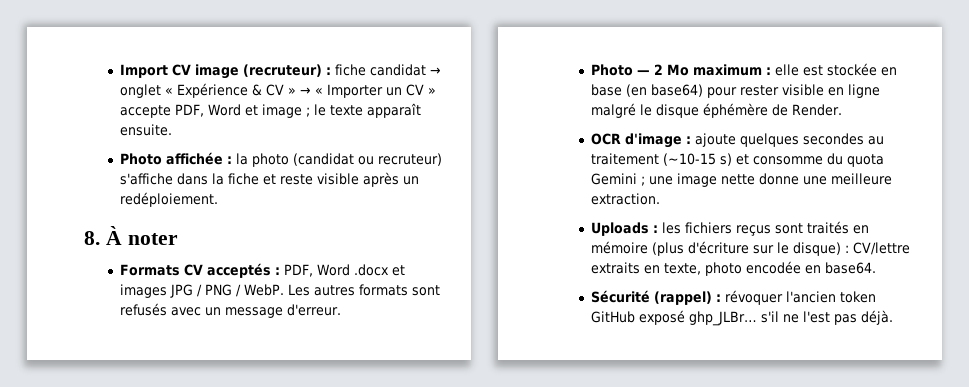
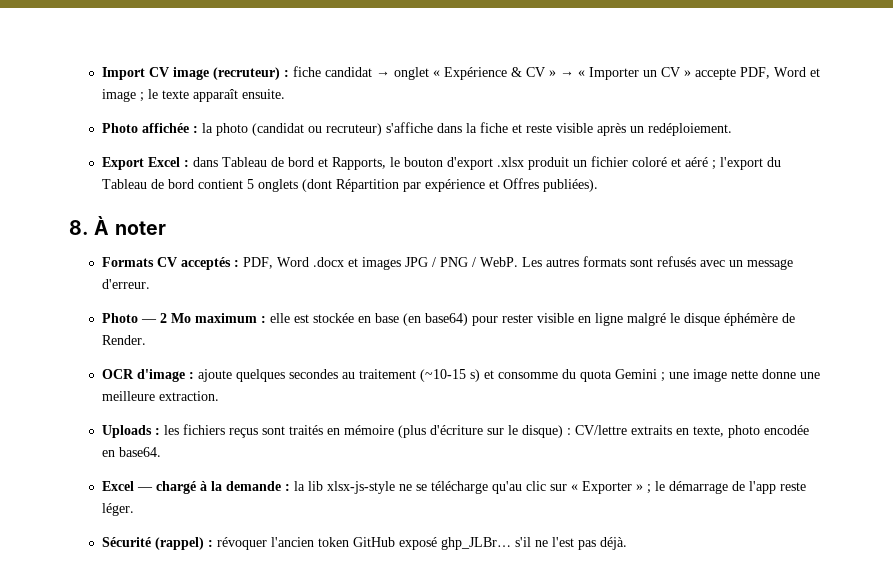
(218, 199) none -> [101,156,781,170] [101,178,598,192] // Export Excel : dans Tableau de bord et Rapports, le bouton d'export .xlsx produit un fichier coloré et aéré ; l'export du Tableau de bord contient 5 onglets (dont Répartition par expérience et Offres publiées).
(876, 268) none -> [101,481,806,494] [101,503,134,516] // Excel — chargé à la demande : la lib xlsx-js-style ne se télécharge qu'au clic sur « Exporter » ; le démarrage de l'app reste léger.

